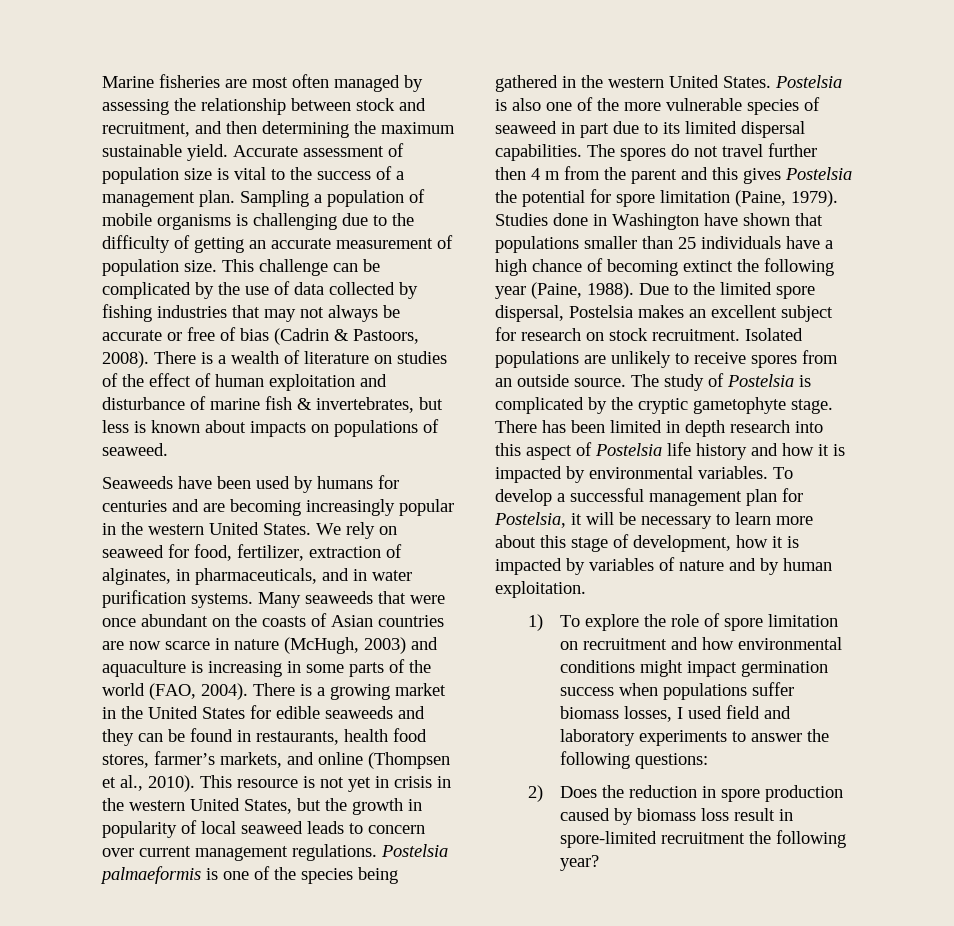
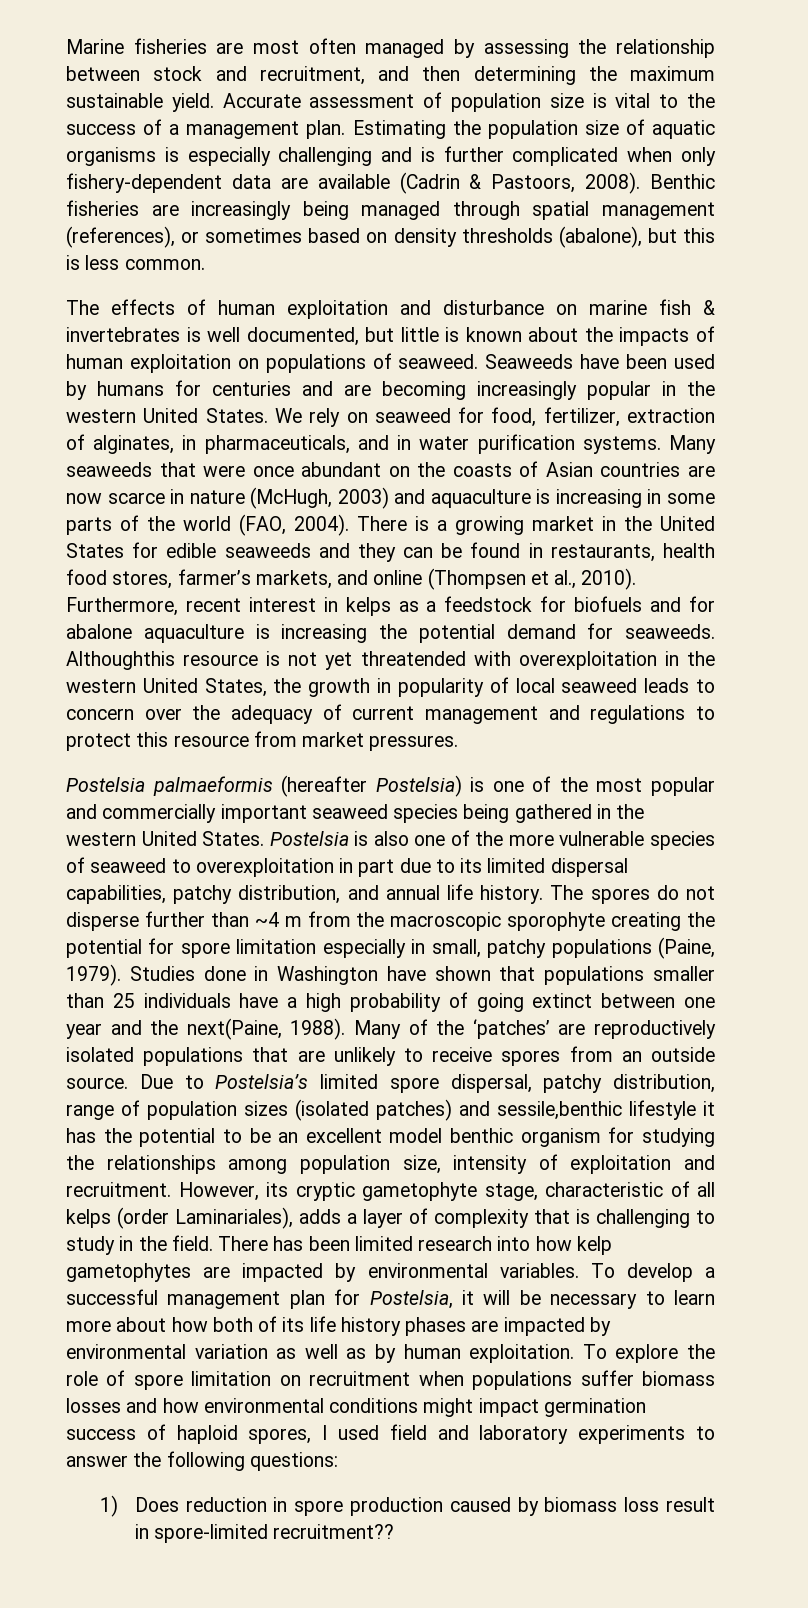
[240,189,425,207] [102,213,414,230] [102,235,453,253] [102,259,380,276] [102,281,418,299] [102,304,400,322] [102,327,419,345] [102,350,447,368] [102,373,191,387] Sampling a population of mobile organisms is challenging due to the difficulty of getting an accurate measurement of population size. This challenge can be complicated by the use of data collected by fishing industries that may not always be accurate or free of bias (Cadrin & Pastoors, 2008). There is a wealth of literature on studies of the effect -> [352,119,716,139] [66,146,716,166] [66,172,715,194] [66,200,715,220] [66,226,715,248] [66,255,205,270] [66,299,175,315] Estimating the population size of aquatic organisms is especially challenging and is further complicated when only fishery-dependent data are available (Cadrin & Pastoors, 2008). Benthic fisheries are increasingly being managed through spatial management (references), or sometimes based on density thresholds (abalone), but this is less common. // The effects
[190,396,206,410] of -> [556,304,577,315] on
[316,397,443,413] [102,420,306,437] invertebrates, but less is known about impacts -> [66,326,715,346] [66,354,231,373] invertebrates is well documented, but little is known about the impacts of human exploitation
(168, 449) // -> (479, 361) none
[200,775,232,788] This -> [66,596,716,616] [66,623,715,643] [66,651,175,670] Furthermore, recent interest in kelps as a feedstock for biofuels and for abalone aquaculture is increasing the potential demand for seaweeds. Althoughthis
[375,776,432,788] in crisis -> [360,651,657,670] threatended with overexploitation
[297,798,321,811] but -> (267, 687) none
[139,844,448,861] [100,866,296,884] current management regulations. Postelsia palmaeformis is one of the -> [192,704,715,724] [66,731,459,751] [66,775,715,797] [66,804,388,823] the adequacy of current management and regulations to protect this resource from market pressures. // Postelsia palmaeformis (hereafter Postelsia) is one of the most popular and commercially important seaweed
(557, 127) none -> [171,858,334,877] to overexploitation
[495,143,817,161] [495,166,852,184] capabilities. The spores do not travel further then 4 m from the parent and this gives Postelsia -> [66,884,715,904] [66,911,682,931] capabilities, patchy distribution, and annual life history. The spores do not disperse further than ~4 m from the macroscopic sporophyte creating
(730, 196) none -> [322,939,652,958] especially in small, patchy populations
[532,258,834,276] [495,282,815,299] [495,305,833,322] [495,327,803,341] [495,351,579,368] chance of becoming extinct the following year (Paine, 1988). Due to the limited spore dispersal, Postelsia makes an excellent subject for research on stock recruitment. Isolated populations -> [349,992,715,1012] [66,1018,717,1040] [66,1047,289,1066] probability of going extinct between one year and the next(Paine, 1988). Many of the ‘patches’ are reproductively isolated populations that
[631,373,811,391] [495,397,833,414] [495,420,823,437] [495,442,845,460] The study of Postelsia is complicated by the cryptic gametophyte stage. There has been limited in depth research into this aspect of Postelsia life history and how it is -> [139,1074,715,1093] [66,1099,715,1121] [66,1127,715,1147] [66,1154,715,1174] [66,1181,715,1201] [66,1207,715,1229] [66,1235,612,1255] [66,1263,231,1282] Due to Postelsia’s limited spore dispersal, patchy distribution, range of population sizes (isolated patches) and sessile,benthic lifestyle it has the potential to be an excellent model benthic organism for studying the relationships among population size, intensity of exploitation and recruitment. However, its cryptic gametophyte stage, characteristic of all kelps (order Laminariales), adds a layer of complexity that is challenging to study in the field. There has been limited research into how kelp gametophytes are
[540,534,799,552] [495,557,756,575] this stage of development, how it is impacted by variables of nature and -> [171,1316,611,1336] [66,1344,367,1359] how both of its life history phases are impacted by environmental variation as well as
[527,614,543,631] // 1) -> (575, 1353) none
(668, 644) none -> [418,1370,715,1390] [66,1398,121,1413] when populations suffer biomass losses
[619,682,795,700] [560,706,673,722] when populations suffer biomass losses, -> [146,1424,312,1444] of haploid spores,
[527,785,625,802] 2) Does the -> [100,1495,179,1517] 1) Does
[661,830,847,848] [560,855,600,871] recruitment the following year? -> [273,1524,395,1539] recruitment??

